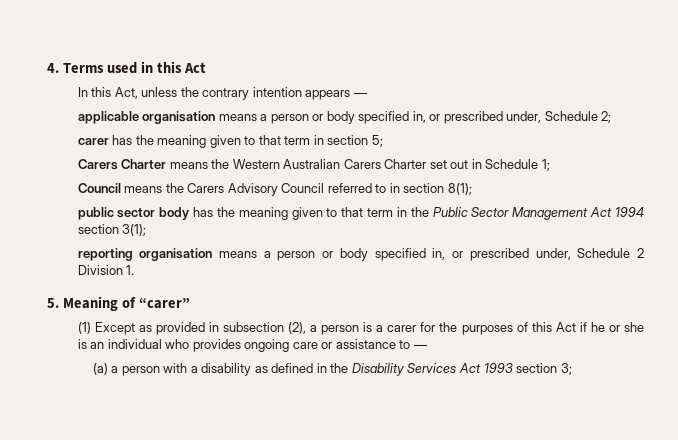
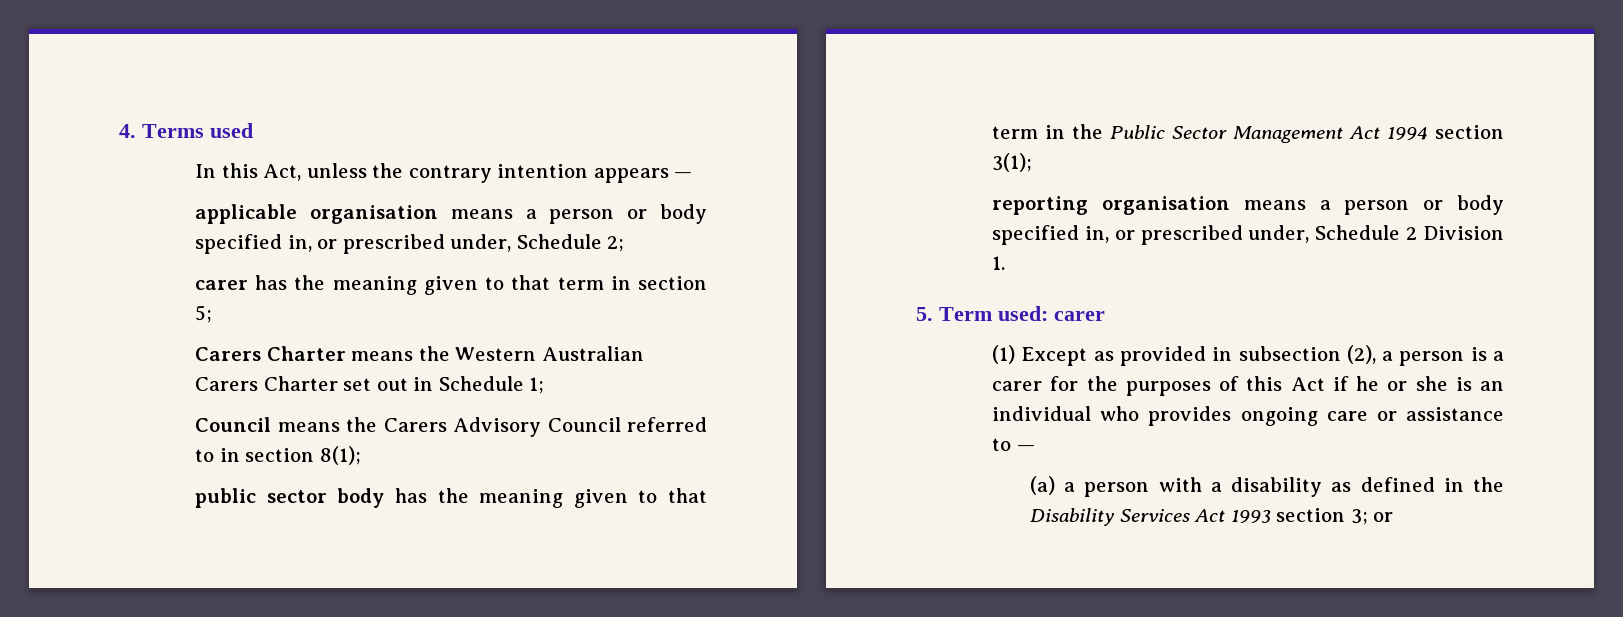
[140,61,206,73] in this Act -> (253, 130) none
[62,296,190,311] Meaning of “carer” -> [939,306,1105,321] Term used: carer
(572, 369) none -> [1373,512,1394,522] or

